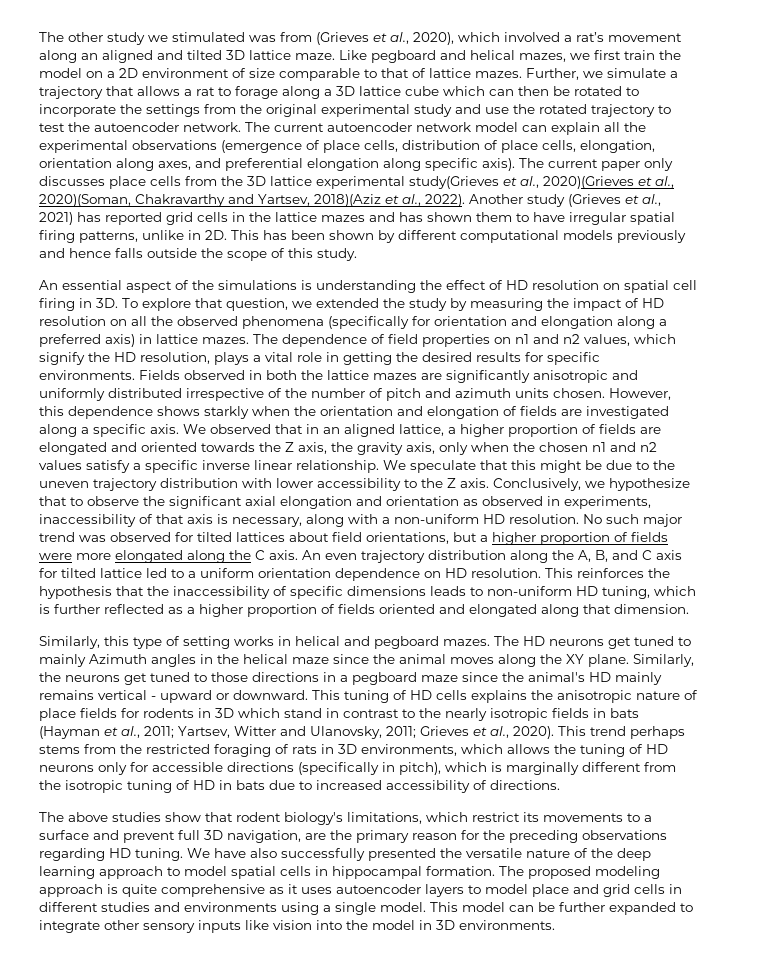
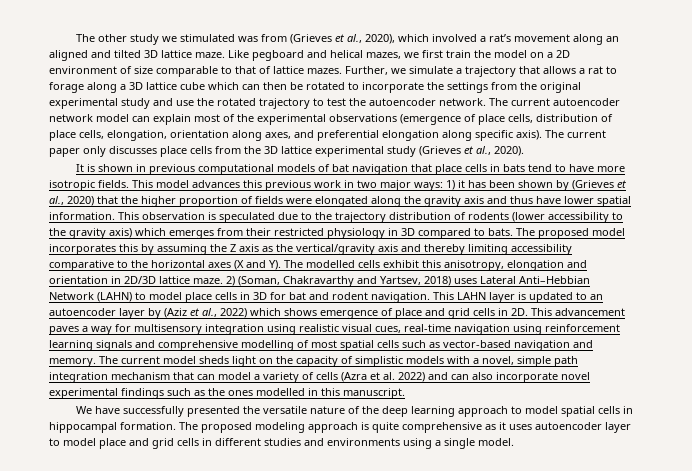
[604,122,620,132] all -> [194,114,235,122] most of
[409,176,674,189] [39,194,661,207] [39,212,675,225] [39,230,686,243] [39,248,357,261] [39,280,697,293] [39,298,664,311] [39,316,667,329] [39,334,676,347] [39,352,600,365] [39,370,638,383] [39,388,671,401] [39,406,669,419] [39,424,661,437] [39,442,657,455] [39,460,675,473] [39,478,690,491] [39,496,651,509] [39,514,682,527] [39,532,488,544] study(Grieves et al., 2020)(Grieves et al., 2020)(Soman, Chakravarthy and Yartsev, 2018)(Aziz et al., 2022). Another study (Grieves et al., 2021) has reported grid cells in the lattice mazes and has shown them to have irregular spatial firing patterns, unlike in 2D. This has been shown by different computational models previously and hence falls outside the scope of this study. // An essential aspect of the simulations is understanding the effect of HD resolution on spatial cell firing in 3D. To explore that question, we extended the study by measuring the impact of HD resolution on all the observed phenomena (specifically for orientation and elongation along a preferred axis) in lattice mazes. The dependence of field properties on n1 and n2 values, which signify the HD resolution, plays a vital role in getting the desired results for specific environments. Fields observed in both the lattice mazes are significantly anisotropic and uniformly distributed irrespective of the number of pitch and azimuth units chosen. However, this dependence shows starkly when the orientation and elongation of fields are investigated along a specific axis. We observed that in an aligned lattice, a higher proportion of fields are elongated and oriented towards the Z axis, the gravity axis, only when the chosen n1 and n2 values satisfy a specific inverse linear relationship. We speculate that this might be due to the uneven trajectory distribution with lower accessibility to the Z axis. Conclusively, we hypothesize that to observe the significant axial elongation and orientation as observed in experiments, inaccessibility of that axis is necessary, along with a non-uniform HD resolution. No such major trend was observed for tilted lattices about field orientations, but a -> [387,146,524,157] [75,164,625,175] [49,180,626,191] [49,196,138,206] study (Grieves et al., 2020). // It is shown in previous computational models of bat navigation that place cells in bats tend to have more isotropic fields. This model advances this previous work in two major ways: 1) it has been shown by (Grieves et al., 2020) that the
[76,553,111,560] more -> (312, 201) none
[255,550,682,563] [39,568,670,581] [39,586,696,599] [39,604,689,617] [39,636,691,649] [39,654,694,667] [39,672,662,685] [39,690,698,703] [39,708,639,721] [39,726,685,739] [39,744,668,757] [39,762,676,775] [39,780,560,793] [39,812,652,825] [39,830,667,843] [39,848,183,861] C axis. An even trajectory distribution along the A, B, and C axis for tilted lattice led to a uniform orientation dependence on HD resolution. This reinforces the hypothesis that the inaccessibility of specific dimensions leads to non-uniform HD tuning, which is further reflected as a higher proportion of fields oriented and elongated along that dimension. // Similarly, this type of setting works in helical and pegboard mazes. The HD neurons get tuned to mainly Azimuth angles in the helical maze since the animal moves along the XY plane. Similarly, the neurons get tuned to those directions in a pegboard maze since the animal's HD mainly remains vertical - upward or downward. This tuning of HD cells explains the anisotropic nature of place fields for rodents in 3D which stand in contrast to the nearly isotropic fields in bats (Hayman et al., 2011; Yartsev, Witter and Ulanovsky, 2011; Grieves et al., 2020). This trend perhaps stems from the restricted foraging of rats in 3D environments, which allows the tuning of HD neurons only for accessible directions (specifically in pitch), which is marginally different from the isotropic tuning of HD in bats due to increased accessibility of directions. // The above studies show that rodent biology's limitations, which restrict its movements to a surface and prevent full 3D navigation, are the primary reason for the preceding observations regarding HD tuning. -> [424,196,631,207] [49,212,623,223] [49,228,625,239] [49,244,572,255] [49,260,587,271] [49,276,590,287] [49,292,603,303] [49,308,625,319] [49,324,620,335] [49,340,593,351] [49,356,578,367] [49,372,590,383] [49,388,405,399] gravity axis and thus have lower spatial information. This observation is speculated due to the trajectory distribution of rodents (lower accessibility to the gravity axis) which emerges from their restricted physiology in 3D compared to bats. The proposed model incorporates this by assuming the Z axis as the vertical/gravity axis and thereby limiting accessibility comparative to the horizontal axes (X and Y). The modelled cells exhibit this anisotropy, elongation and orientation in 2D/3D lattice maze. 2) (Soman, Chakravarthy and Yartsev, 2018) uses Lateral Anti–Hebbian Network (LAHN) to model place cells in 3D for bat and rodent navigation. This LAHN layer is updated to an autoencoder layer by (Aziz et al., 2022) which shows emergence of place and grid cells in 2D. This advancement paves a way for multisensory integration using realistic visual cues, real-time navigation using reinforcement learning signals and comprehensive modelling of most spatial cells such as vector-based navigation and memory. The current model sheds light on the capacity of simplistic models with a novel, simple path integration mechanism that can model a variety of cells (Azra et al. 2022) and can also incorporate novel experimental findings such as the ones modelled in this manuscript. //
[250,848,277,858] also -> (120, 410) none
[425,884,464,897] layers -> [605,422,631,433] layer
[430,902,693,915] [39,920,555,933] This model can be further expanded to integrate other sensory inputs like vision into the model in 3D environments. -> (514, 442) none

